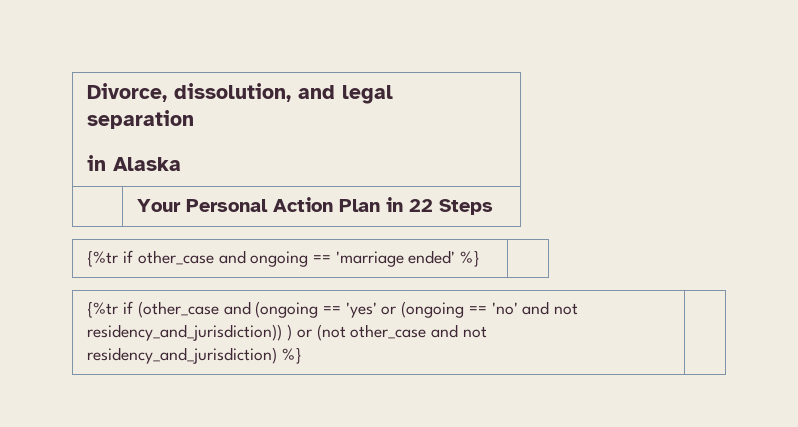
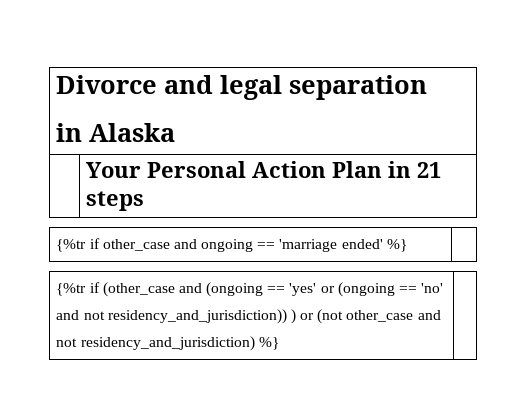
[87,83,292,102] Divorce, dissolution, -> [56,75,158,94] Divorce
[409,199,494,215] 22 Steps -> [417,162,442,178] [86,191,145,211] 21 steps

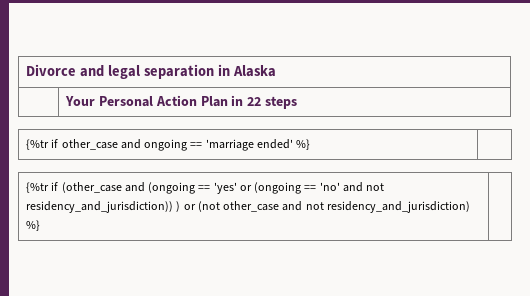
(428, 87) // -> (214, 71) none
[417,162,442,178] 21 -> [247,97,262,106] 22

